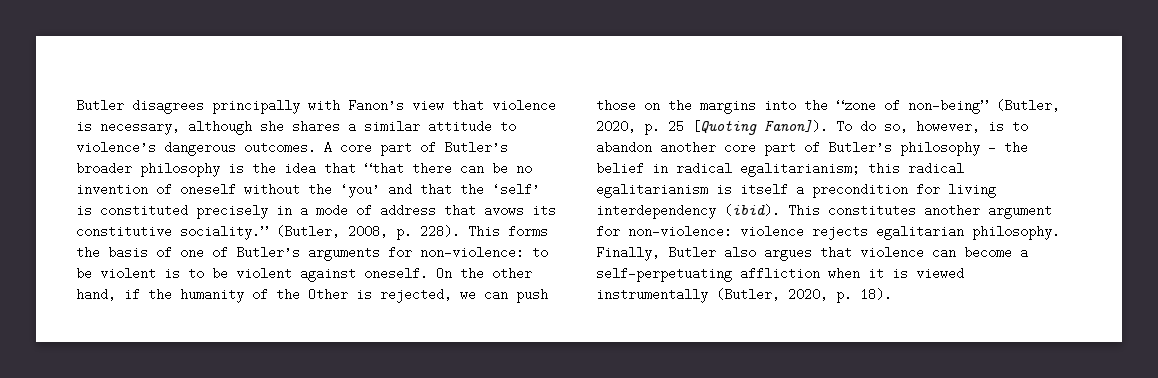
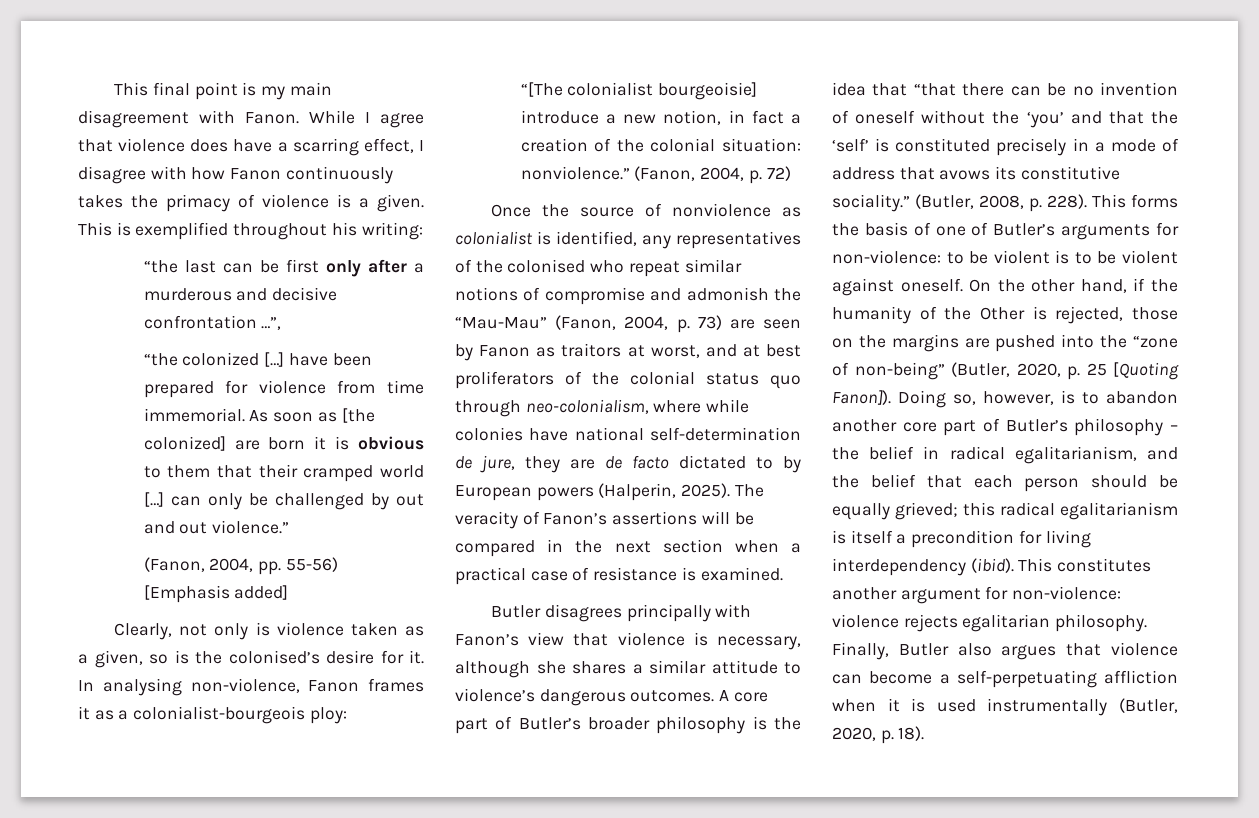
(76, 105) none -> [114,82,332,100] [78,110,424,128] [78,138,424,156] [78,166,393,184] [78,194,424,212] [78,222,423,240] [143,259,424,277] [143,287,338,301] [143,315,282,330] [143,352,372,367] [143,380,424,398] [143,408,375,423] [143,436,424,451] [143,464,424,482] [143,492,424,510] [143,520,290,534] [143,557,338,575] [143,585,289,603] [114,622,424,640] [78,650,424,668] [78,678,424,696] [78,706,347,724] [520,82,758,100] [520,110,801,125] [520,138,801,152] [520,166,791,184] [491,203,801,217] [455,231,801,249] [455,259,742,277] [455,287,801,305] [455,315,801,333] [455,343,801,361] [455,371,801,389] [455,399,750,417] [455,427,801,441] [455,455,801,473] [455,483,764,501] [455,511,754,529] [455,539,801,557] [455,567,783,585] This final point is my main disagreement with Fanon. While I agree that violence does have a scarring effect, I disagree with how Fanon continuously takes the primacy of violence is a given. This is exemplified throughout his writing: // “the last can be first only after a murderous and decisive confrontation …”, // “the colonized […] have been prepared for violence from time immemorial. As soon as [the colonized] are born it is obvious to them that their cramped world […] can only be challenged by out and out violence.” // (Fanon, 2004, pp. 55-56) [Emphasis added] // Clearly, not only is violence taken as a given, so is the colonised’s desire for it. In analysing non-violence, Fanon frames it as a colonialist-bourgeois ploy: // “[The colonialist bourgeoisie] introduce a new notion, in fact a creation of the colonial situation: nonviolence.” (Fanon, 2004, p. 72) // Once the source of nonviolence as colonialist is identified, any representatives of the colonised who repeat similar notions of compromise and admonish the “Mau-Mau” (Fanon, 2004, p. 73) are seen by Fanon as traitors at worst, and at best proliferators of the colonial status quo through neo-colonialism, where while colonies have national self-determination de jure, they are de facto dictated to by European powers (Halperin, 2025). The veracity of Fanon’s assertions will be compared in the next section when a practical case of resistance is examined. //
[460,288,548,303] we can push -> (1124, 315) none
(756, 106) none -> [964,335,1056,352] are pushed
[836,120,876,133] To do -> [898,390,946,408] Doing
[740,162,860,177] egalitarianism; -> [1014,446,1178,464] [832,474,1178,492] [832,502,958,520] egalitarianism, and the belief that each person should be equally grieved;
[916,267,964,280] viewed -> [936,699,976,712] used

